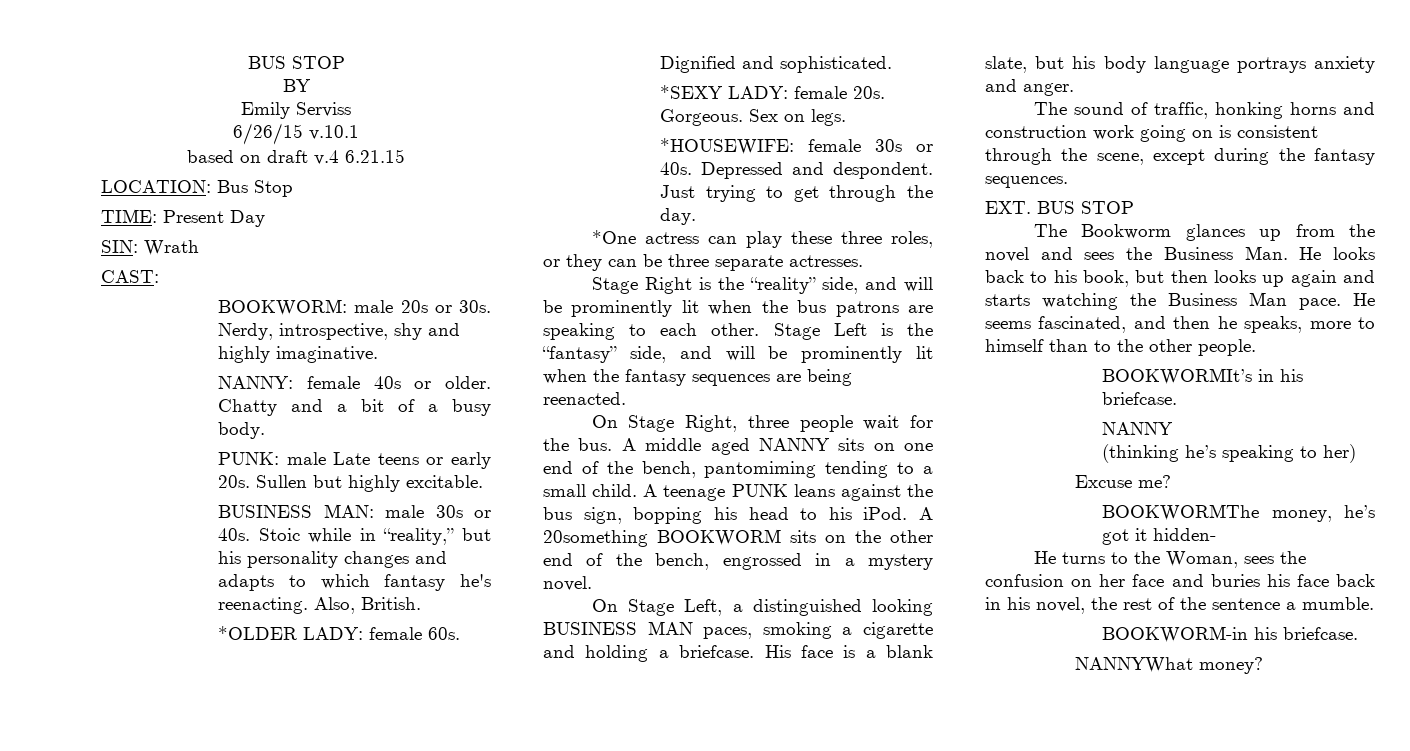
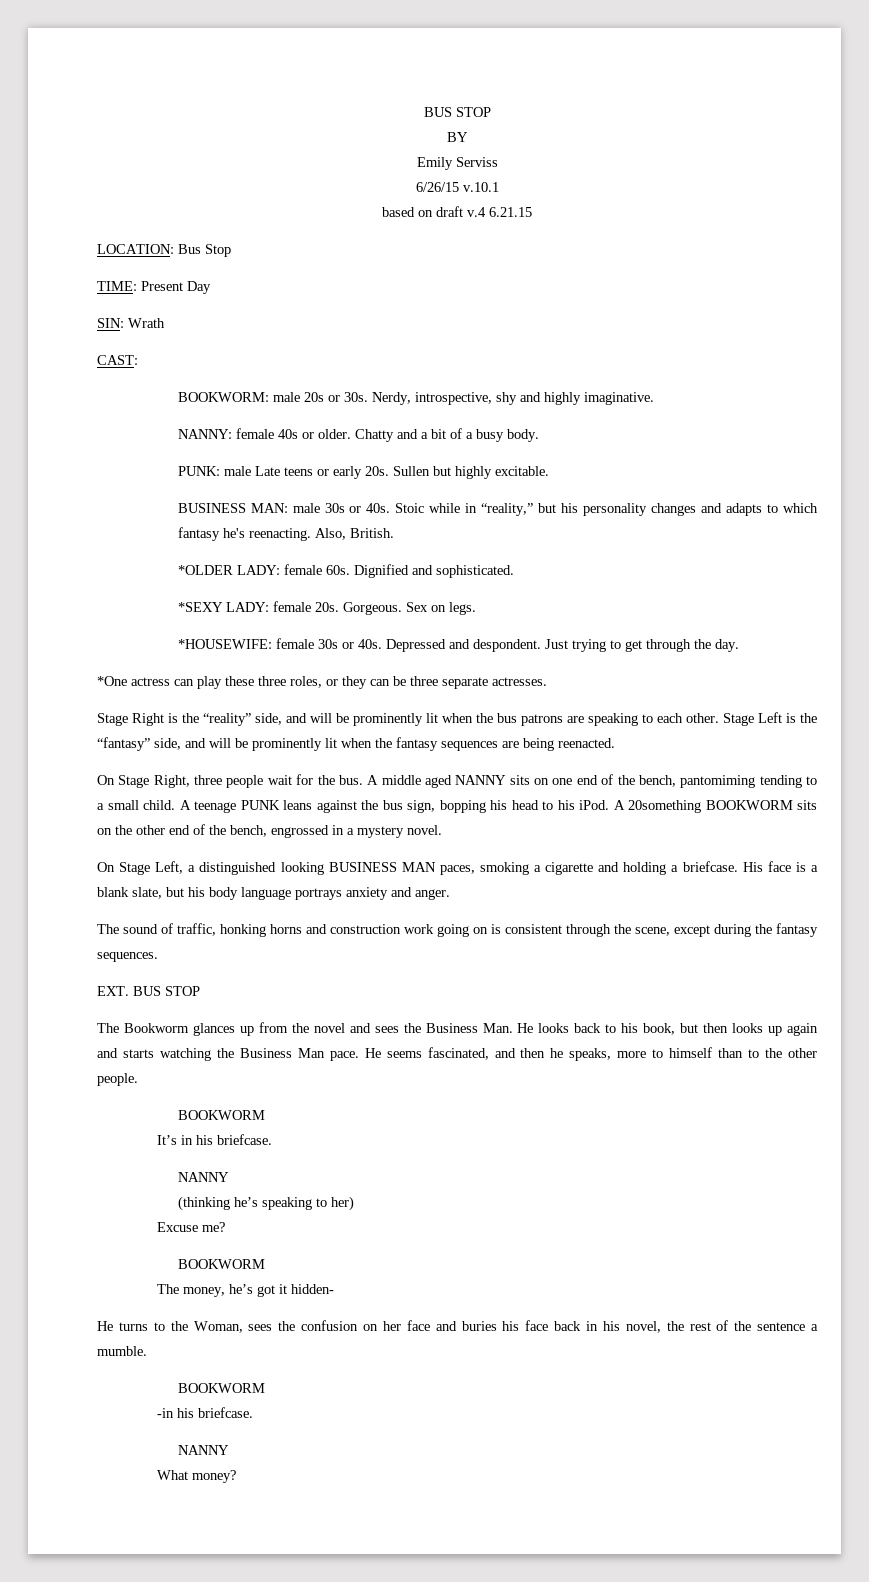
[1102,368,1252,385] BOOKWORMIt’s -> [177,1110,265,1120] [157,1135,178,1145] BOOKWORM // It’s
[1102,504,1259,521] BOOKWORMThe -> [177,1259,265,1269] [157,1284,180,1294] BOOKWORM // The
[1102,626,1358,643] [1074,657,1193,673] BOOKWORM-in his briefcase. // NANNYWhat -> [177,1383,265,1393] [157,1407,254,1418] [177,1445,229,1455] [157,1470,189,1480] BOOKWORM // -in his briefcase. // NANNY // What

